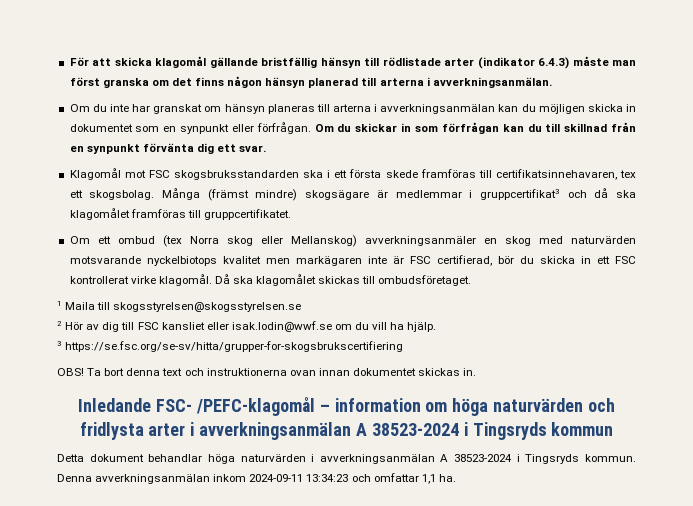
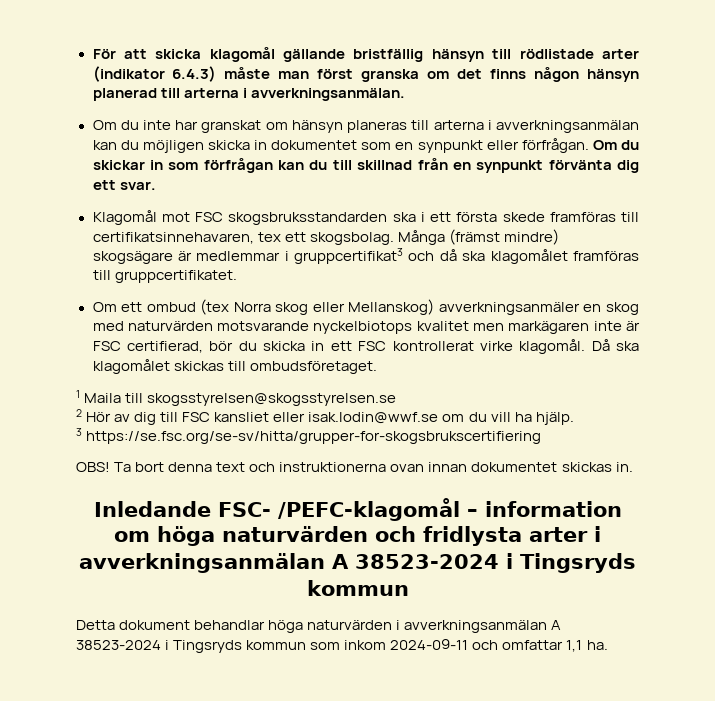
[584,454,636,462] [57,474,211,484] kommun. Denna avverkningsanmälan -> [246,640,341,650] kommun som
[306,474,349,482] 13:34:23 -> (469, 644) none

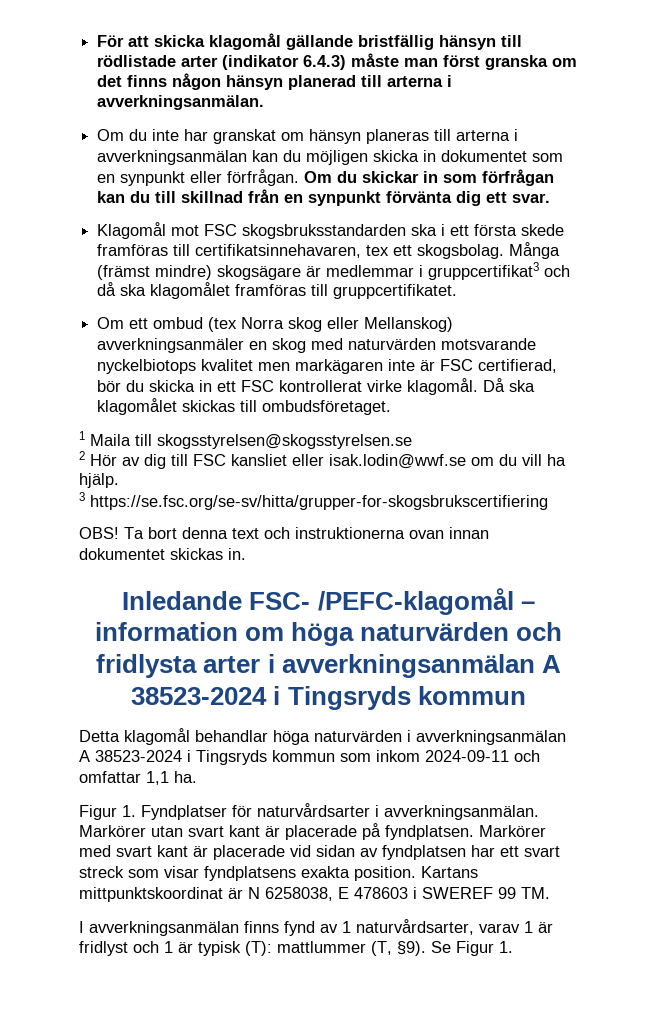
[119,620,191,630] dokument -> [124,728,190,745] klagomål
(608, 645) none -> [79,803,539,820] [79,823,546,840] [79,845,560,860] [79,866,478,881] [79,887,550,902] [79,919,553,936] [79,941,513,956] // Figur 1. Fyndplatser för naturvårdsarter i avverkningsanmälan. Markörer utan svart kant är placerade på fyndplatsen. Markörer med svart kant är placerade vid sidan av fyndplatsen har ett svart streck som visar fyndplatsens exakta position. Kartans mittpunktskoordinat är N 6258038, E 478603 i SWEREF 99 TM. // I avverkningsanmälan finns fynd av 1 naturvårdsarter, varav 1 är fridlyst och 1 är typisk (T): mattlummer (T, §9). Se Figur 1.

